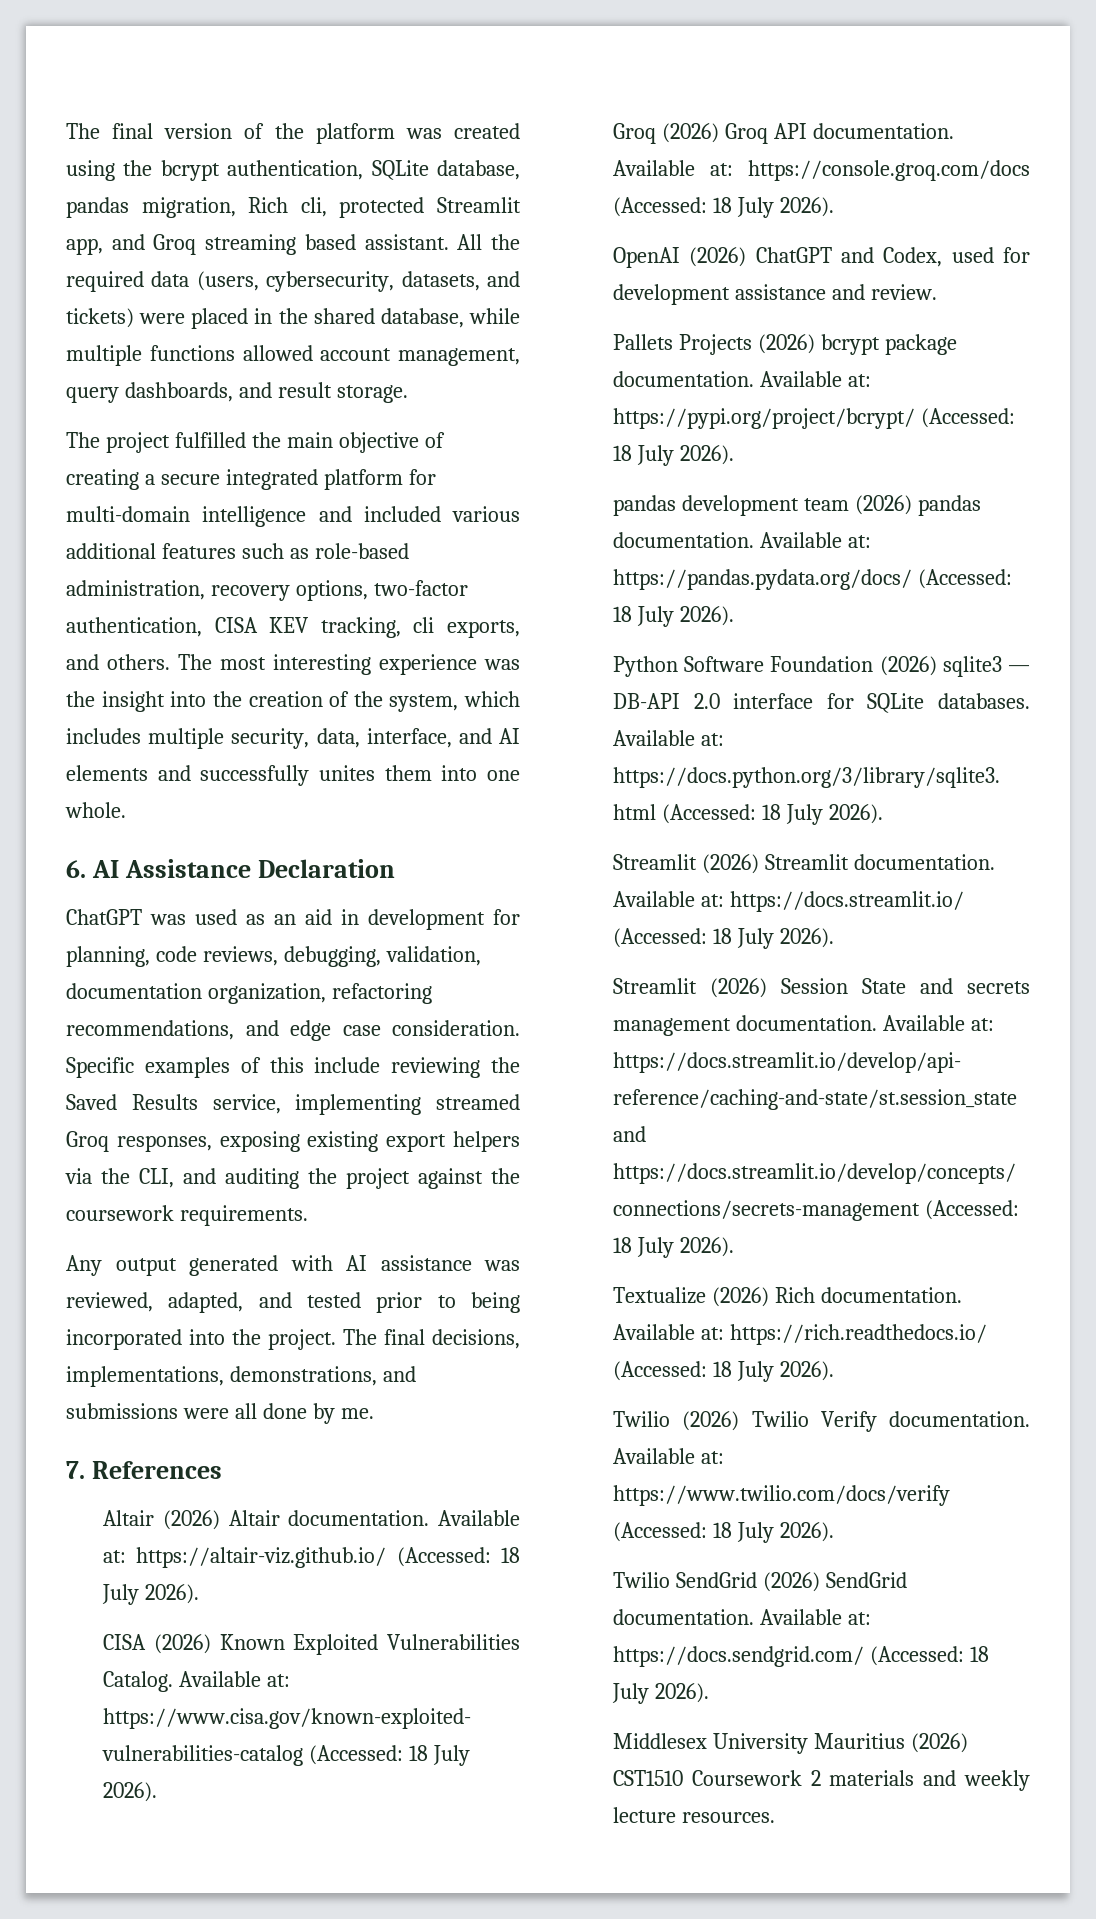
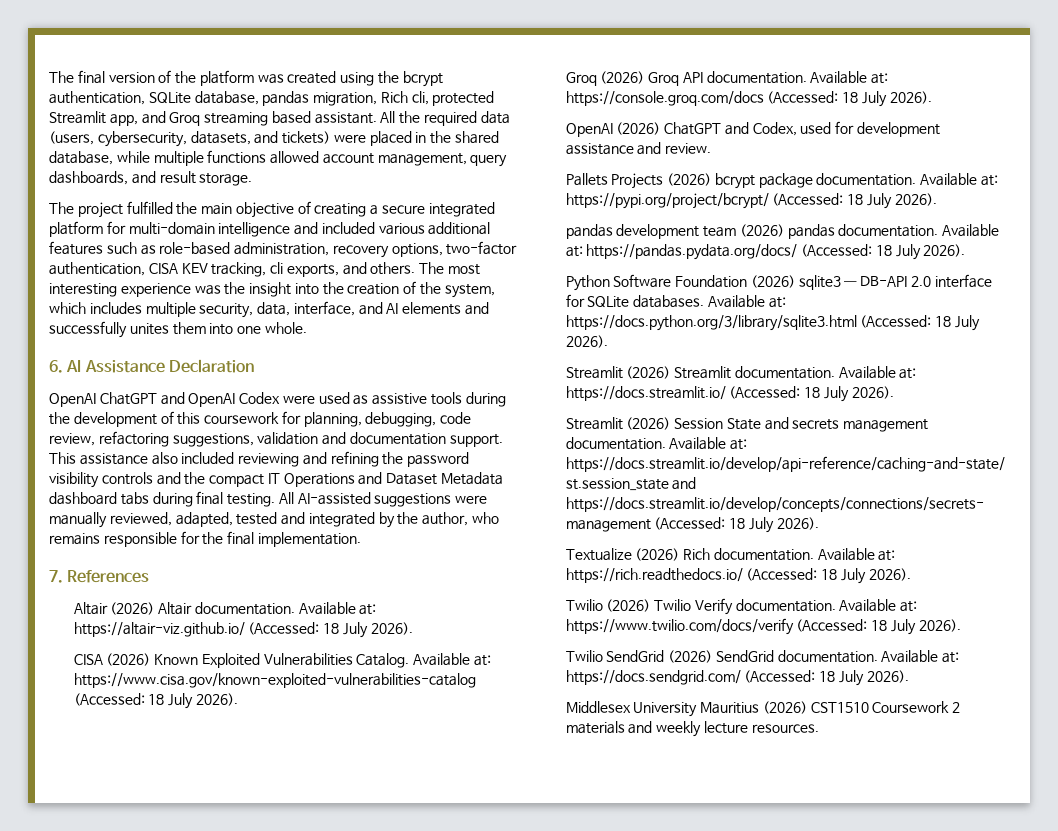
[66,909,520,930] [66,946,481,967] [66,983,432,1004] [66,1020,520,1041] [66,1057,520,1078] [66,1094,520,1115] [66,1131,520,1152] [65,1168,520,1189] [66,1205,308,1226] [66,1255,520,1276] [66,1292,520,1313] [66,1329,520,1350] [66,1366,416,1387] [66,1403,374,1424] ChatGPT was used as an aid in development for planning, code reviews, debugging, validation, documentation organization, refactoring recommendations, and edge case consideration. Specific examples of this include reviewing the Saved Results service, implementing streamed Groq responses, exposing existing export helpers via the CLI, and auditing the project against the coursework requirements. // Any output generated with AI assistance was reviewed, adapted, and tested prior to being incorporated into the project. The final decisions, implementations, demonstrations, and submissions were all done by me. -> [49,392,506,407] [49,411,472,427] [49,431,503,447] [49,451,470,467] [49,472,504,488] [49,491,488,507] [49,512,500,528] [49,531,361,547] OpenAI ChatGPT and OpenAI Codex were used as assistive tools during the development of this coursework for planning, debugging, code review, refactoring suggestions, validation and documentation support. This assistance also included reviewing and refining the password visibility controls and the compact IT Operations and Dataset Metadata dashboard tabs during final testing. All AI-assisted suggestions were manually reviewed, adapted, tested and integrated by the author, who remains responsible for the final implementation.

